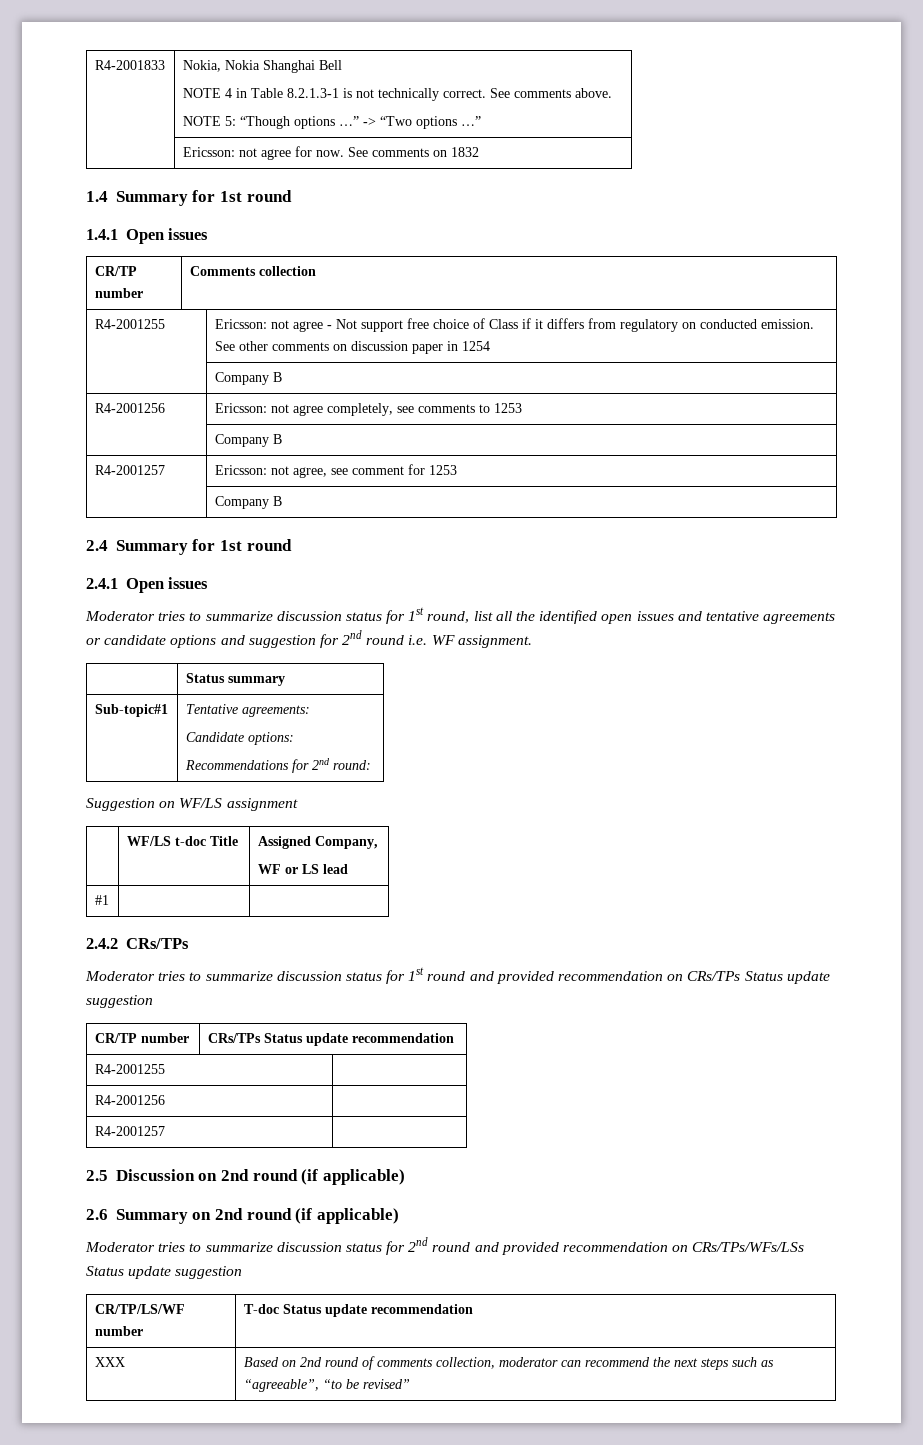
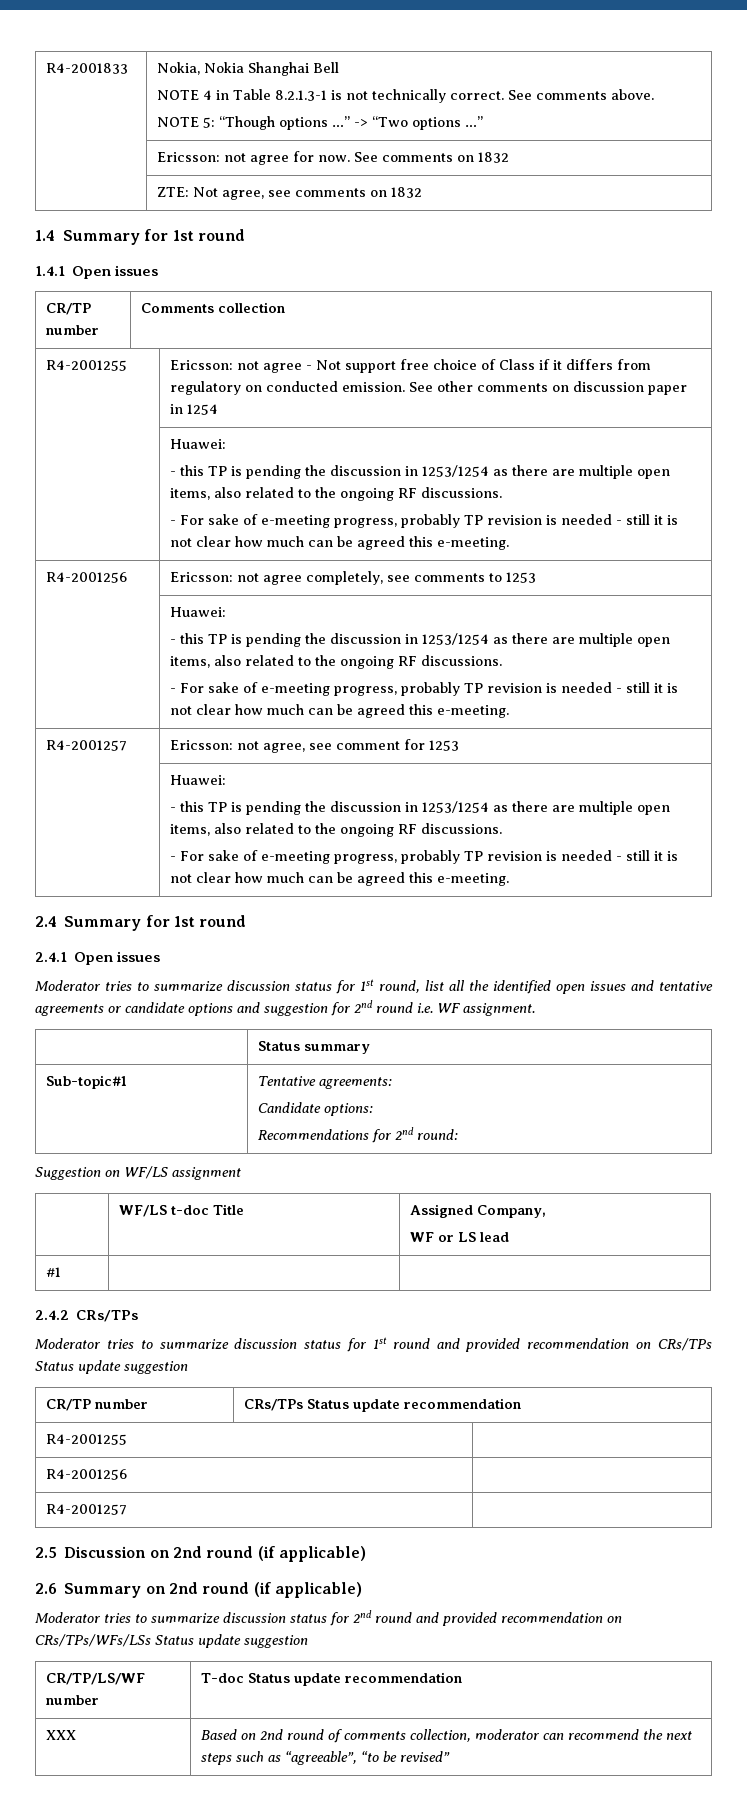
(479, 152) none -> [156,187,422,200] // | ZTE: Not agree, see comments on 1832
[214,372,282,385] Company B -> [169,439,226,449] [169,465,670,479] [169,487,502,501] [169,514,678,528] [169,536,509,550] Huawei: // - this TP is pending the discussion in 1253/1254 as there are multiple open items, also related to the ongoing RF discussions. // - For sake of e-meeting progress, probably TP revision is needed - still it is not clear how much can be agreed this e-meeting.
[214,434,282,447] Company B -> [169,607,226,617] [169,633,670,647] [169,655,502,669] [169,682,678,696] [169,704,509,718] Huawei: // - this TP is pending the discussion in 1253/1254 as there are multiple open items, also related to the ongoing RF discussions. // - For sake of e-meeting progress, probably TP revision is needed - still it is not clear how much can be agreed this e-meeting.
[214,496,282,509] Company B -> [169,775,226,785] [169,801,670,815] [169,823,502,837] [169,850,678,864] [169,872,509,886] Huawei: // - this TP is pending the discussion in 1253/1254 as there are multiple open items, also related to the ongoing RF discussions. // - For sake of e-meeting progress, probably TP revision is needed - still it is not clear how much can be agreed this e-meeting.

